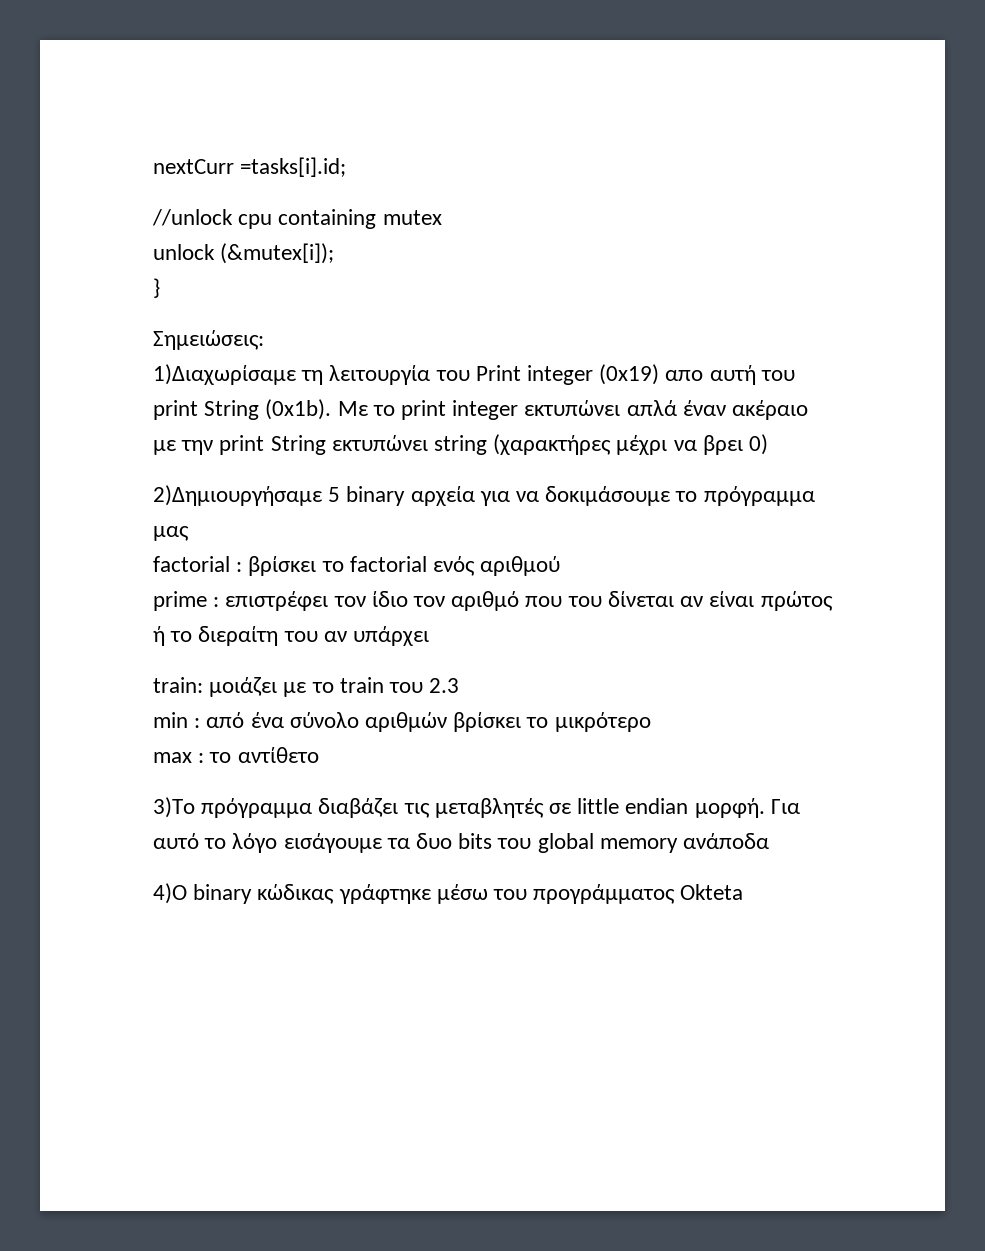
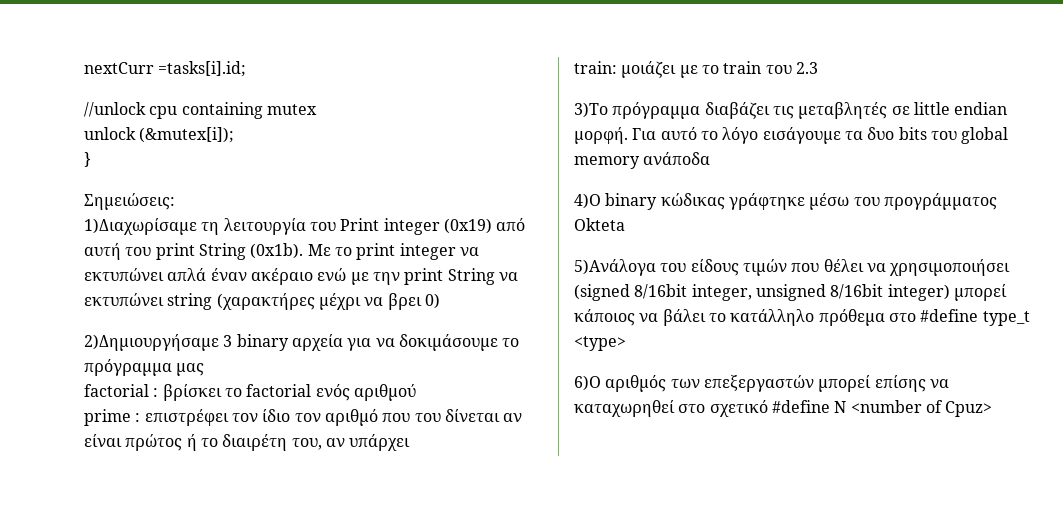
[665,370,704,381] απο -> [496,218,526,231] από
(519, 410) none -> [459,247,479,256] να
(809, 410) none -> [317,268,347,281] ενώ
(326, 445) none -> [498,272,518,281] να
[328,487,341,502] 5 -> [223,335,233,347] 3
[198,626,318,646] διεραίτη του -> [222,434,322,451] διαιρέτη του,
[153,712,651,732] [153,747,319,763] // min : από ένα σύνολο αριθμών βρίσκει το μικρότερο // max : το αντίθετο -> (818, 68) none
(744, 892) none -> [574,259,1011,276] [574,284,1007,301] [574,309,1030,326] [574,336,626,351] [574,374,949,392] [574,400,993,417] // 5)Ανάλογα του είδους τιμών που θέλει να χρησιμοποιήσει (signed 8/16bit integer, unsigned 8/16bit integer) μπορεί κάποιος να βάλει το κατάλληλο πρόθεμα στο #define type_t <type> // 6)Ο αριθμός των επεξεργαστών μπορεί επίσης να καταχωρηθεί στο σχετικό #define N <number of Cpuz>

